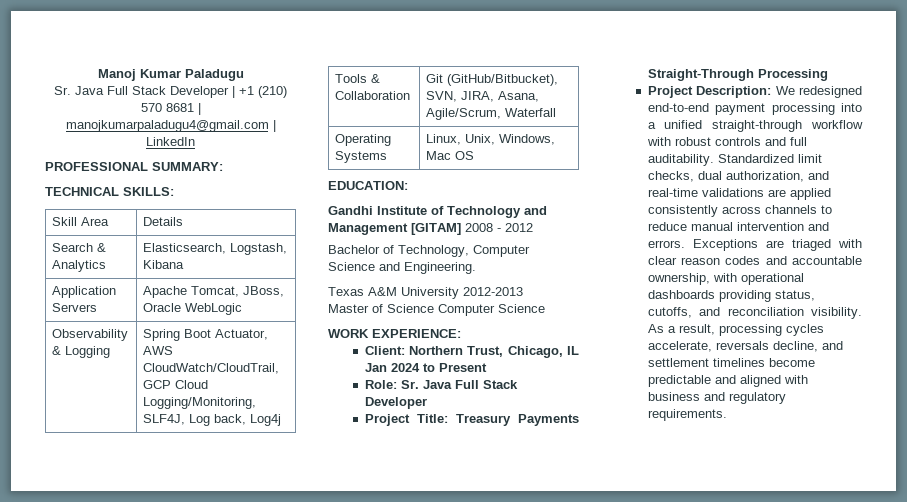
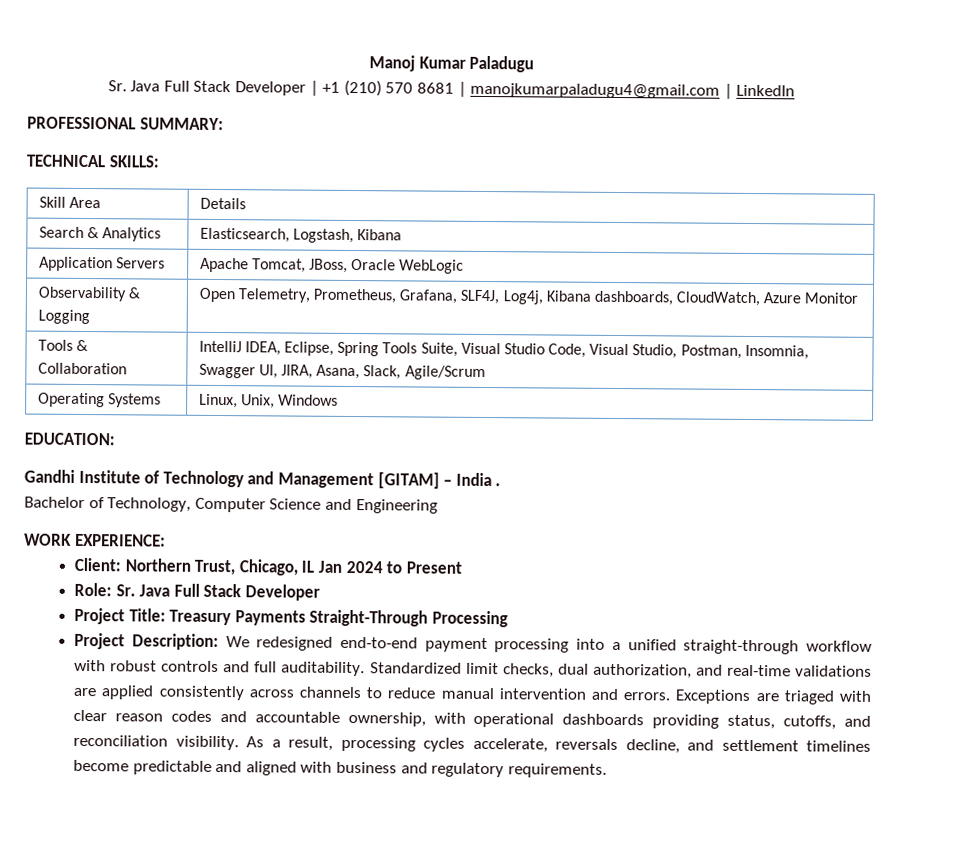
[143,329,269,341] [143,346,174,355] [143,363,280,374] [143,380,209,389] [143,397,257,409] [143,414,282,426] [335,74,381,83] [335,91,411,100] [426,74,559,86] [426,91,540,102] [426,108,557,120] Spring Boot Actuator, AWS CloudWatch/CloudTrail, GCP Cloud Logging/Monitoring, SLF4J, Log back, Log4j // Tools & Collaboration | Git (GitHub/Bitbucket), SVN, JIRA, Asana, Agile/Scrum, Waterfall -> [198,287,859,307] [37,339,88,352] [37,362,127,375] [198,340,809,360] [198,363,486,381] Open Telemetry, Prometheus, Grafana, SLF4J, Log4j, Kibana dashboards, CloudWatch, Azure Monitor // Tools & Collaboration | IntelliJ IDEA, Eclipse, Spring Tools Suite, Visual Studio Code, Visual Studio, Postman, Insomnia, Swagger UI, JIRA, Asana, Slack, Agile/Scrum
[499,134,556,145] [426,151,475,160] Windows, Mac OS -> [277,394,338,406] Windows
[465,223,533,232] 2008 - 2012 -> [443,472,502,487] – India .
[404,262,476,274] [328,287,523,299] [328,304,545,316] Engineering. // Texas A&M University 2012-2013 // Master of Science Computer Science -> [355,499,438,514] Engineering

